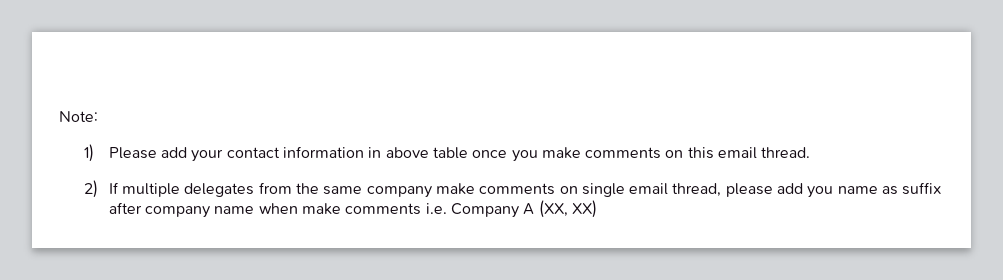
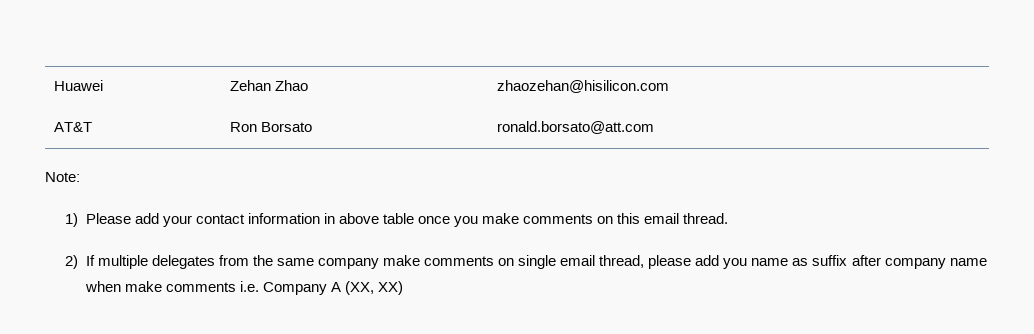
(59, 116) none -> [53,80,103,91] [229,80,308,91] [496,80,669,93] [53,122,92,132] [229,122,312,132] [496,121,654,134] Huawei | Zehan Zhao | zhaozehan@hisilicon.com // AT&T | Ron Borsato | ronald.borsato@att.com //

